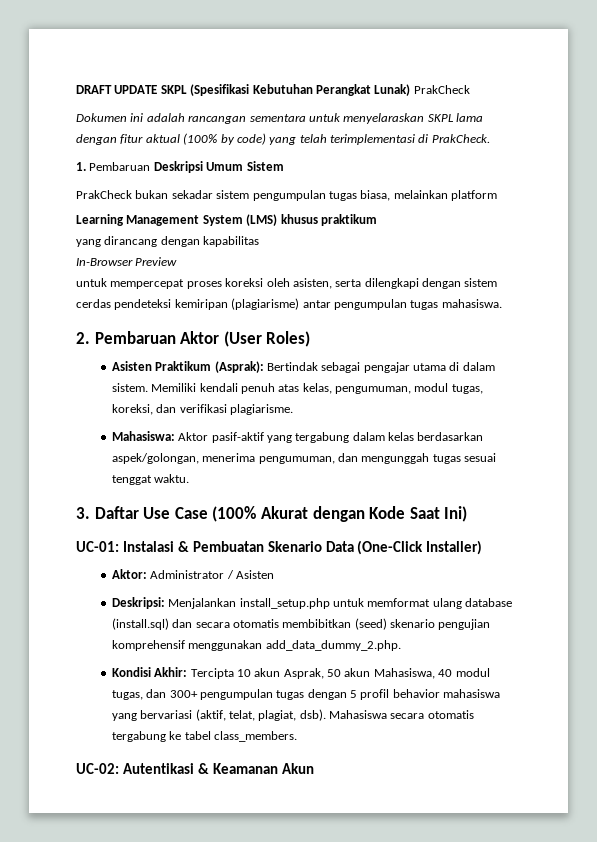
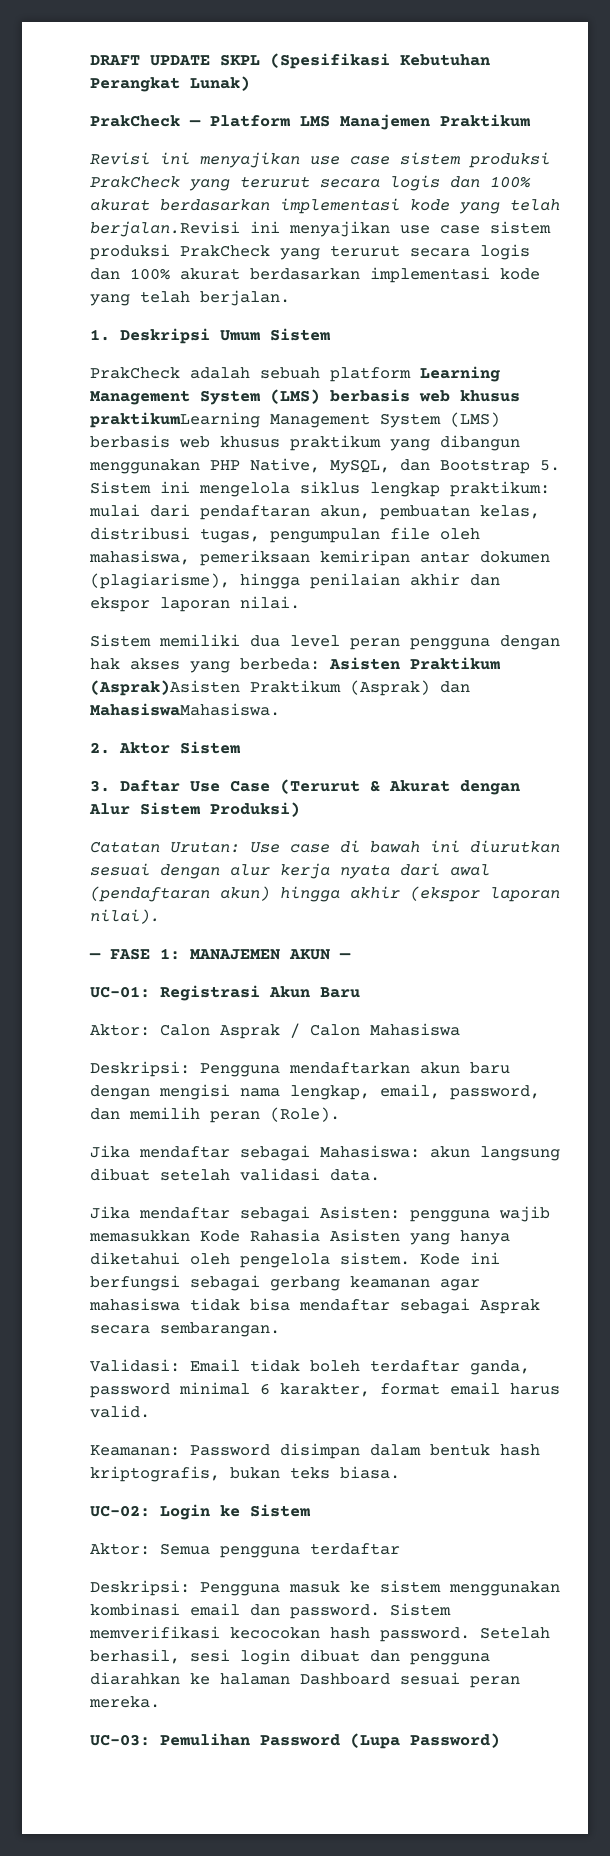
[413,85,470,94] [76,113,483,124] [76,133,490,145] PrakCheck // Dokumen ini adalah rancangan sementara untuk menyelaraskan SKPL lama dengan fitur aktual (100% by code) yang telah terimplementasi di PrakCheck. -> [90,114,530,130] [90,152,550,168] [90,175,531,191] [90,198,560,214] [90,221,551,237] [90,244,530,260] [90,267,540,283] [90,290,290,306] // PrakCheck — Platform LMS Manajemen Praktikum // Revisi ini menyajikan use case sistem produksi PrakCheck yang terurut secara logis dan 100% akurat berdasarkan implementasi kode yang telah berjalan.Revisi ini menyajikan use case sistem produksi PrakCheck yang terurut secara logis dan 100% akurat berdasarkan implementasi kode yang telah berjalan.
[89,162,151,171] Pembaruan -> (110, 335) none
[135,190,448,201] bukan sekadar sistem pengumpulan tugas biasa, melainkan -> [190,367,320,379] adalah sebuah
(497, 195) // -> (411, 374) none
[280,214,377,226] [76,236,260,247] [76,257,178,266] [76,278,498,289] [76,298,502,310] [76,331,311,347] [111,361,495,373] [111,383,483,394] [111,404,293,415] [111,431,484,443] [111,453,497,464] [111,474,190,485] [76,506,468,522] [76,540,483,555] [111,569,274,579] [111,597,513,609] [111,618,491,630] [111,640,401,651] [111,667,490,679] [111,689,501,700] [111,709,474,721] [111,731,297,742] [76,763,314,774] khusus praktikum // yang dirancang dengan kapabilitas // In-Browser Preview // untuk mempercepat proses koreksi oleh asisten, serta dilengkapi dengan sistem cerdas pendeteksi kemiripan (plagiarisme) antar pengumpulan tugas mahasiswa. // 2. Pembaruan Aktor (User Roles) // Asisten Praktikum (Asprak): Bertindak sebagai pengajar utama di dalam sistem. Memiliki kendali penuh atas kelas, pengumuman, modul tugas, koreksi, dan verifikasi plagiarisme. // Mahasiswa: Aktor pasif-aktif yang tergabung dalam kelas berdasarkan aspek/golongan, menerima pengumuman, dan mengunggah tugas sesuai tenggat waktu. // 3. Daftar Use Case (100% Akurat dengan Kode Saat Ini) // UC-01: Instalasi & Pembuatan Skenario Data (One-Click Installer) // Aktor: Administrator / Asisten // Deskripsi: Menjalankan install_setup.php untuk memformat ulang database (install.sql) dan secara otomatis membibitkan (seed) skenario pengujian komprehensif menggunakan add_data_dummy_2.php. // Kondisi Akhir: Tercipta 10 akun Asprak, 50 akun Mahasiswa, 40 modul tugas, dan 300+ pengumpulan tugas dengan 5 profil behavior mahasiswa yang bervariasi (aktif, telat, plagiat, dsb). Mahasiswa secara otomatis tergabung ke tabel class_members. // UC-02: Autentikasi & Keamanan Akun -> [330,389,520,402] [90,412,500,428] [90,435,520,451] [89,458,560,474] [90,481,550,497] [89,504,540,520] [90,527,480,543] [89,550,550,566] [90,573,500,589] [90,596,300,612] [90,634,560,650] [90,657,500,673] [90,680,470,696] [90,703,280,716] [90,741,240,754] [90,779,520,795] [89,802,300,817] [90,840,560,853] [90,863,490,879] [90,886,560,902] [90,909,160,924] [89,948,351,960] [90,985,360,1001] [90,1023,460,1039] [90,1061,510,1077] [90,1084,540,1100] [90,1107,340,1123] [90,1145,560,1161] [90,1168,380,1181] [90,1206,550,1222] [89,1229,510,1245] [90,1252,500,1268] [90,1275,480,1291] [89,1298,540,1314] [90,1322,280,1337] [90,1359,530,1375] [90,1382,560,1398] [90,1405,150,1418] [90,1443,540,1459] [90,1466,400,1482] [90,1504,310,1520] [90,1543,400,1558] [90,1580,560,1596] [90,1603,451,1619] [89,1626,550,1642] [90,1649,490,1665] [90,1672,520,1688] [89,1696,160,1708] [90,1733,500,1749] berbasis web khusus praktikumLearning Management System (LMS) berbasis web khusus praktikum yang dibangun menggunakan PHP Native, MySQL, dan Bootstrap 5. Sistem ini mengelola siklus lengkap praktikum: mulai dari pendaftaran akun, pembuatan kelas, distribusi tugas, pengumpulan file oleh mahasiswa, pemeriksaan kemiripan antar dokumen (plagiarisme), hingga penilaian akhir dan ekspor laporan nilai. // Sistem memiliki dua level peran pengguna dengan hak akses yang berbeda: Asisten Praktikum (Asprak)Asisten Praktikum (Asprak) dan MahasiswaMahasiswa. // 2. Aktor Sistem // 3. Daftar Use Case (Terurut & Akurat dengan Alur Sistem Produksi) // Catatan Urutan: Use case di bawah ini diurutkan sesuai dengan alur kerja nyata dari awal (pendaftaran akun) hingga akhir (ekspor laporan nilai). // — FASE 1: MANAJEMEN AKUN — // UC-01: Registrasi Akun Baru // Aktor: Calon Asprak / Calon Mahasiswa // Deskripsi: Pengguna mendaftarkan akun baru dengan mengisi nama lengkap, email, password, dan memilih peran (Role). // Jika mendaftar sebagai Mahasiswa: akun langsung dibuat setelah validasi data. // Jika mendaftar sebagai Asisten: pengguna wajib memasukkan Kode Rahasia Asisten yang hanya diketahui oleh pengelola sistem. Kode ini berfungsi sebagai gerbang keamanan agar mahasiswa tidak bisa mendaftar sebagai Asprak secara sembarangan. // Validasi: Email tidak boleh terdaftar ganda, password minimal 6 karakter, format email harus valid. // Keamanan: Password disimpan dalam bentuk hash kriptografis, bukan teks biasa. // UC-02: Login ke Sistem // Aktor: Semua pengguna terdaftar // Deskripsi: Pengguna masuk ke sistem menggunakan kombinasi email dan password. Sistem memverifikasi kecocokan hash password. Setelah berhasil, sesi login dibuat dan pengguna diarahkan ke halaman Dashboard sesuai peran mereka. // UC-03: Pemulihan Password (Lupa Password)

